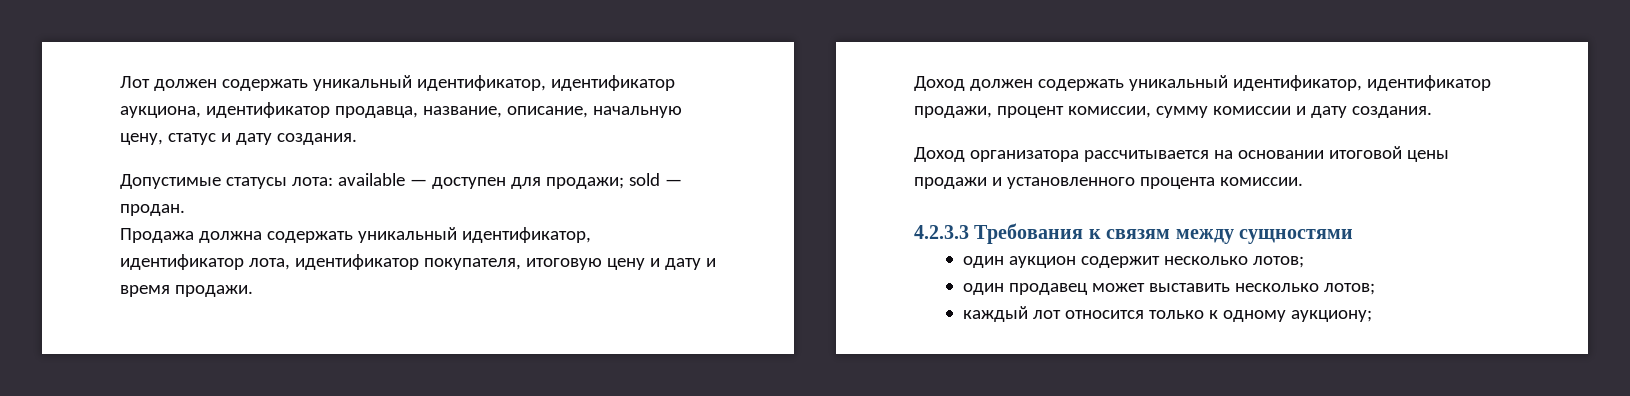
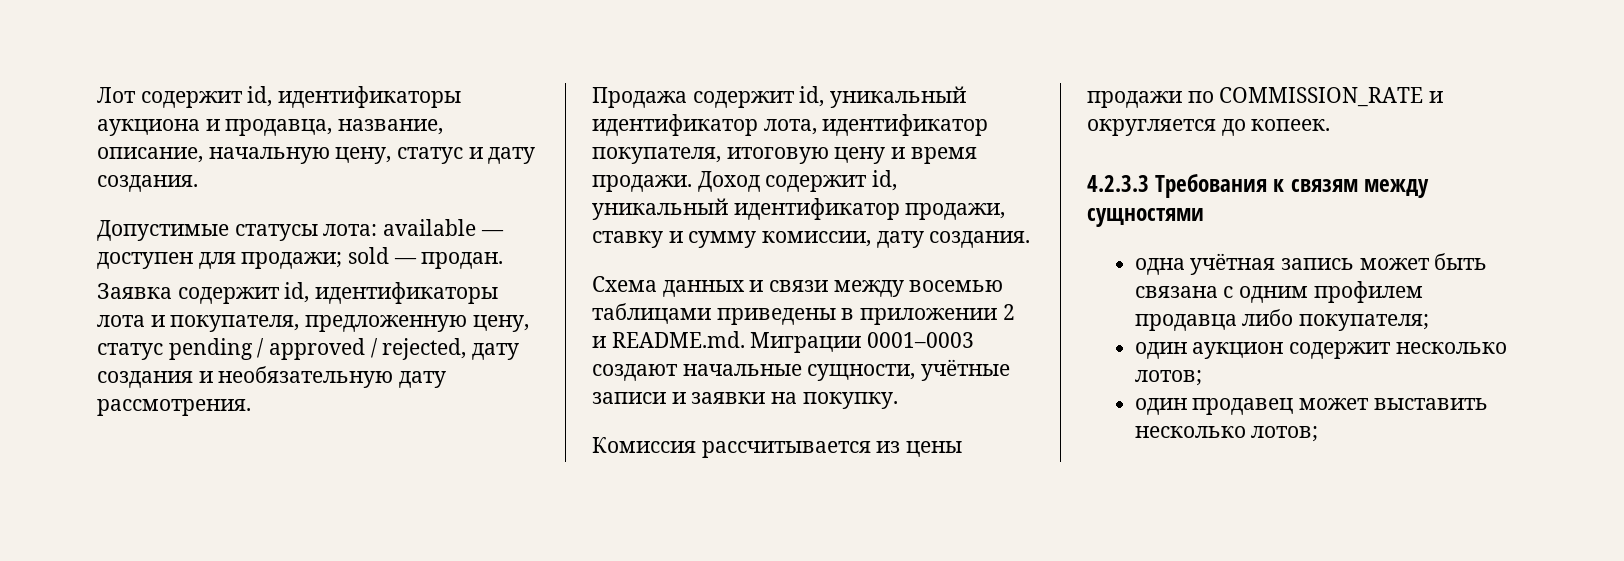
[153,75,675,91] [120,102,330,118] должен содержать уникальный идентификатор, идентификатор аукциона, идентификатор -> [140,86,462,108] [97,119,220,136] содержит id, идентификаторы аукциона и
[120,227,591,243] Продажа должна содержать уникальный идентификатор, -> [97,282,499,304] [97,315,529,332] [97,338,520,360] [97,366,447,388] [97,399,251,416] [592,86,967,108] Заявка содержит id, идентификаторы лота и покупателя, предложенную цену, статус pending / approved / rejected, дату создания и необязательную дату рассмотрения. // Продажа содержит id, уникальный
[664,258,716,270] дату и -> (906, 153) none
[914,75,1491,91] [914,106,1432,118] [914,146,1449,162] [914,177,1303,189] // Доход должен содержать уникальный идентификатор, идентификатор продажи, процент комиссии, сумму комиссии и дату создания. // Доход организатора рассчитывается на основании итоговой цены продажи и установленного процента комиссии. -> [697,170,898,192] [592,198,1006,220] [592,231,1031,248] [592,276,1004,297] [592,303,1015,325] [592,331,975,353] [592,359,1011,381] [592,392,898,409] [592,437,963,458] [1087,87,1444,108] [1087,119,1331,136] Доход содержит id, уникальный идентификатор продажи, ставку и сумму комиссии, дату создания. // Схема данных и связи между восемью таблицами приведены в приложении 2 и README.md. Миграции 0001–0003 создают начальные сущности, учётные записи и заявки на покупку. // Комиссия рассчитывается из цены продажи по COMMISSION_RATE и округляется до копеек.
(1353, 236) none -> [1134,253,1488,275] [1134,281,1423,303] [1134,309,1429,331] // одна учётная запись может быть связана с одним профилем продавца либо покупателя;
[963,306,1373,322] // каждый лот относится только к одному аукциону; -> (1319, 434) none

